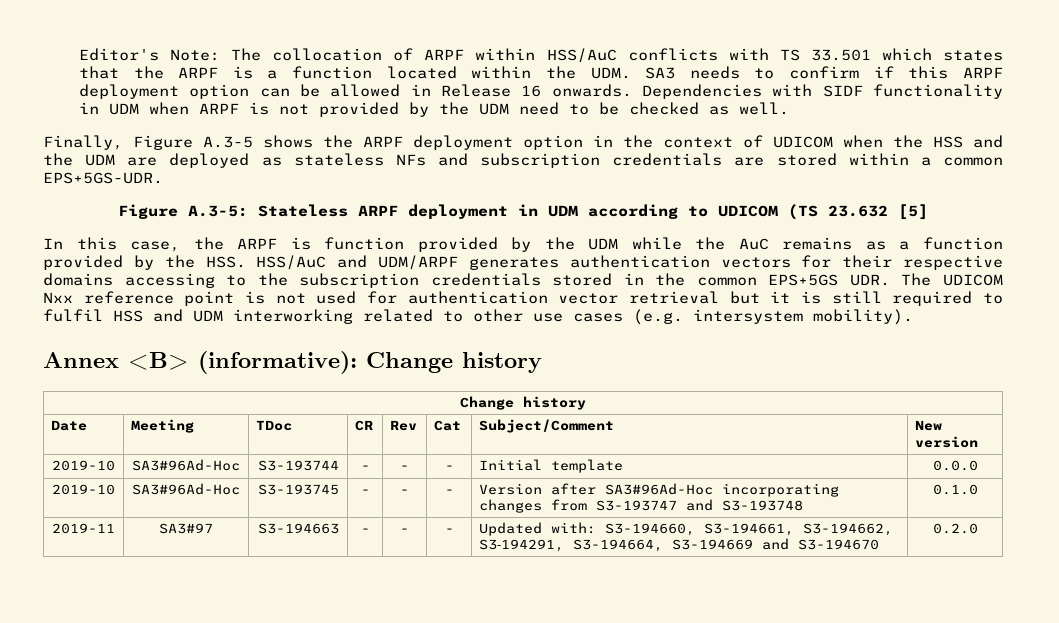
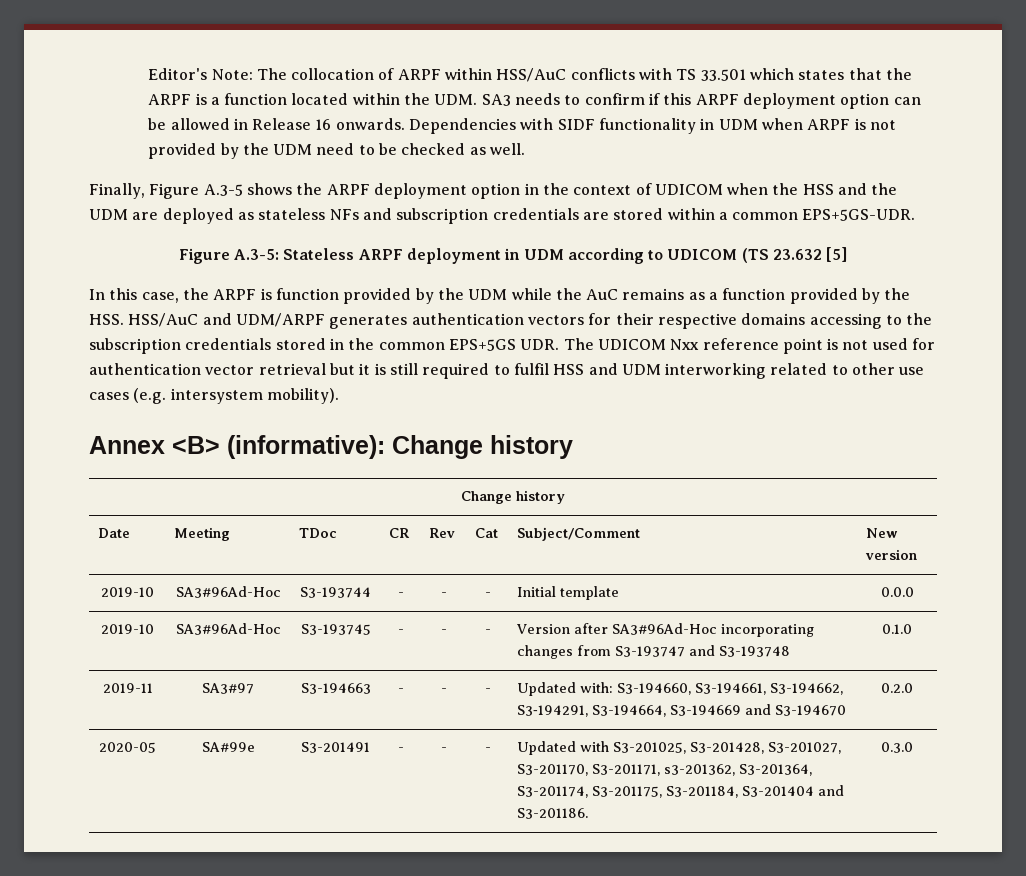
(978, 528) none -> [99,742,156,753] [201,742,255,752] [301,742,370,753] [397,747,404,752] [440,747,447,752] [484,747,491,752] [517,741,842,755] [517,764,813,776] [517,785,845,798] [517,808,589,819] [881,742,913,753] // 2020-05 | SA#99e | S3-201491 | - | - | - | Updated with S3-201025, S3-201428, S3-201027, S3-201170, S3-201171, s3-201362, S3-201364, S3-201174, S3-201175, S3-201184, S3-201404 and S3-201186. | 0.3.0

